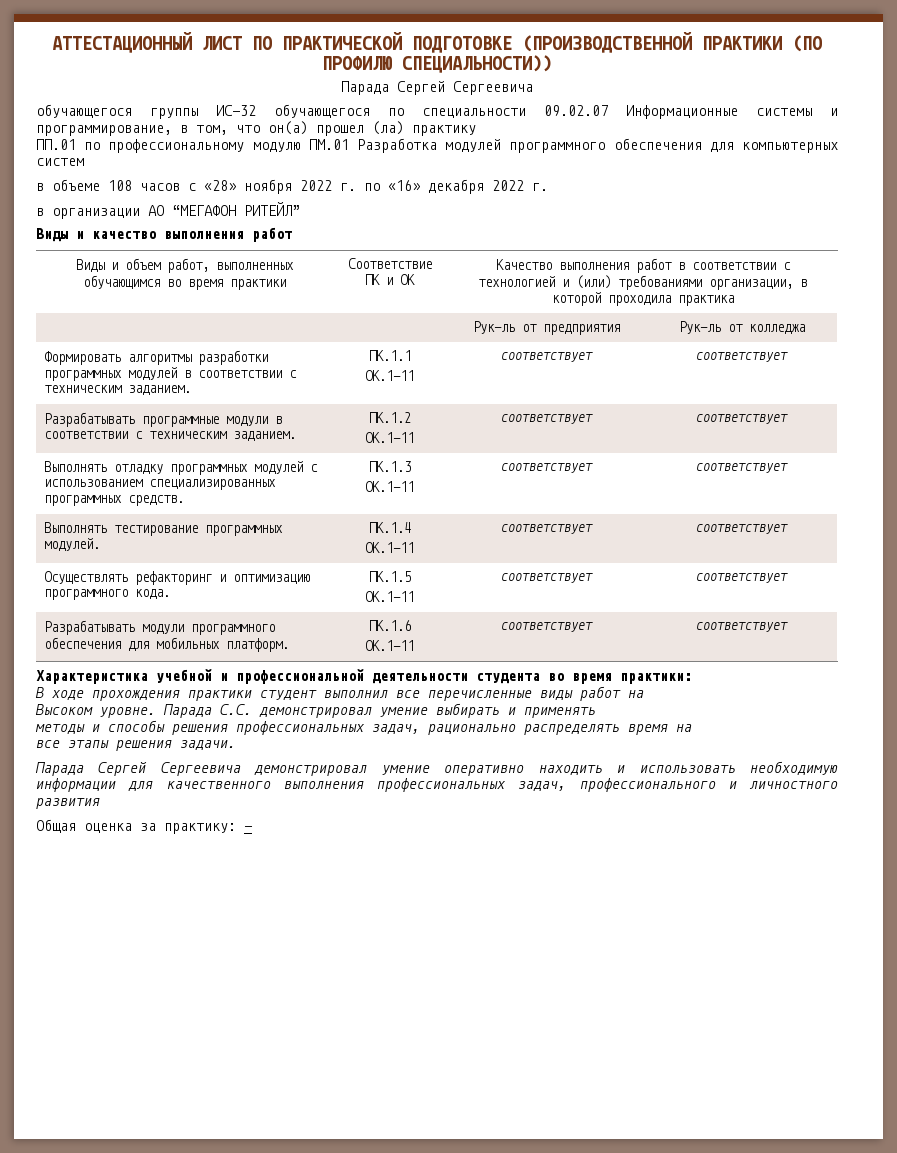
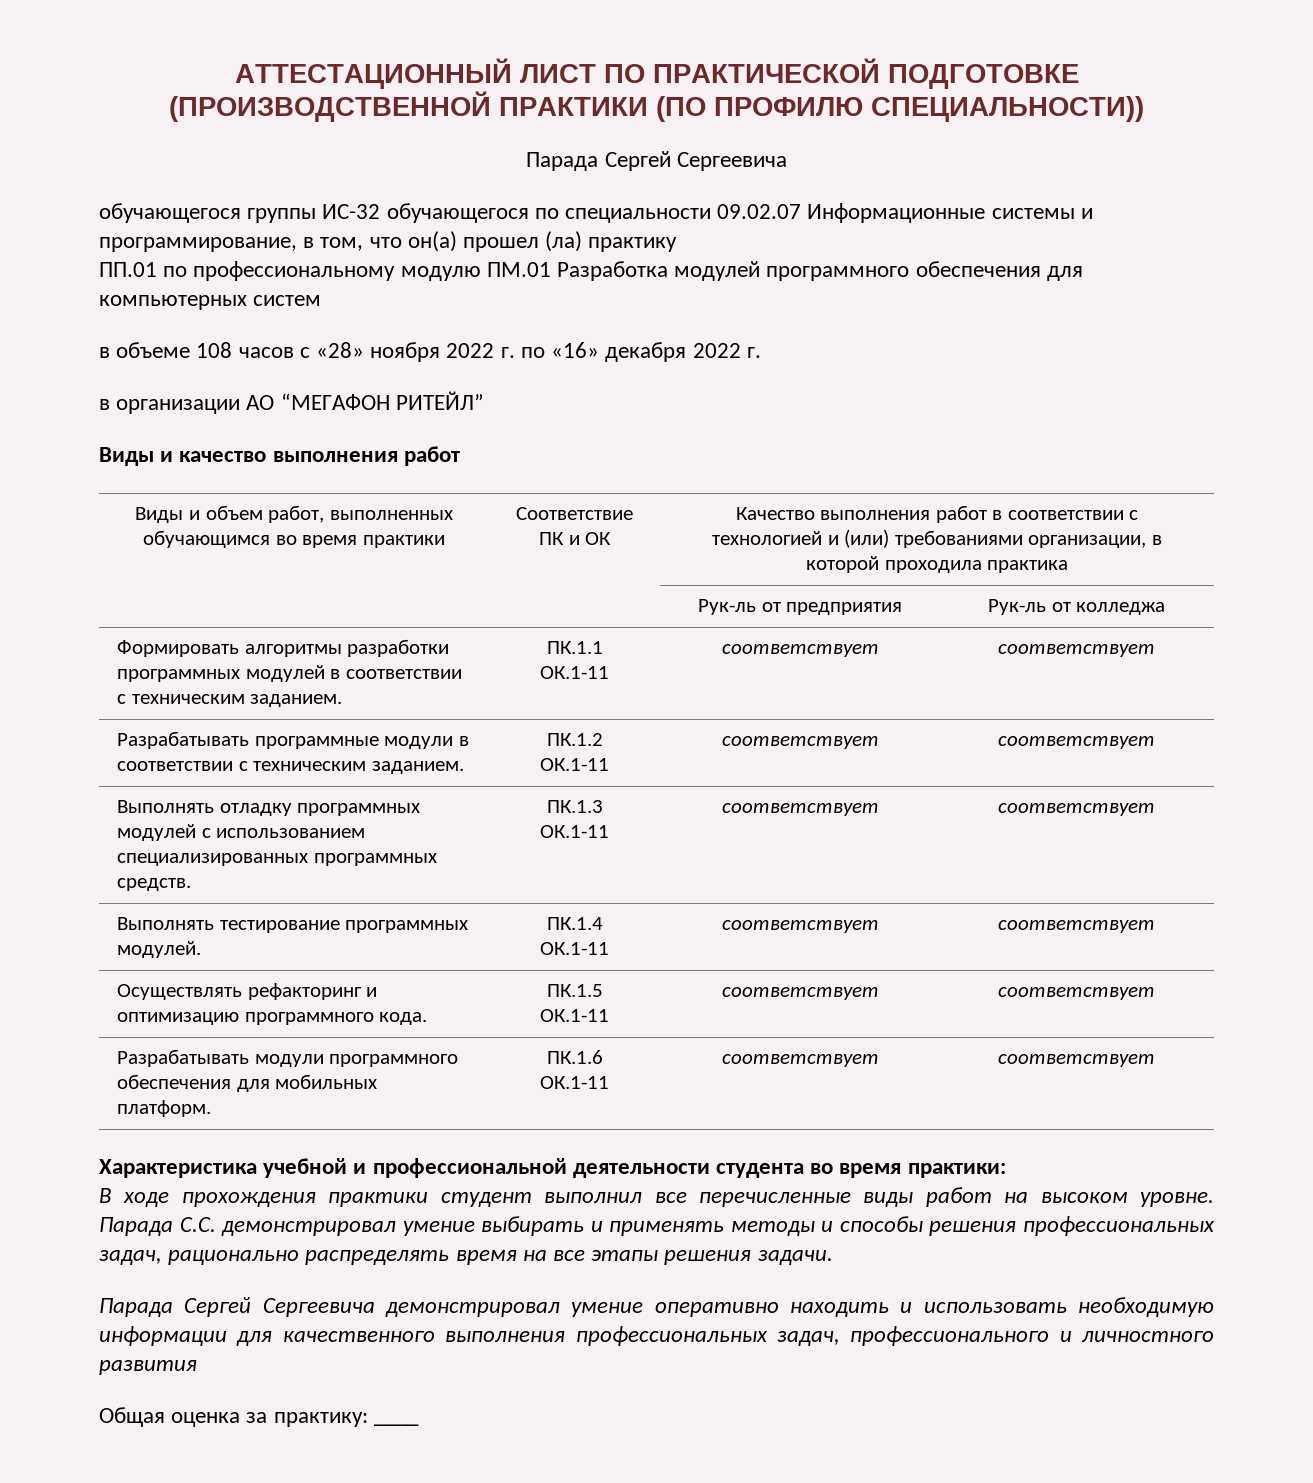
[35,704,93,715] // Высоком -> [1040,1192,1128,1203] высоком
(596, 712) // -> (725, 1228) none
(692, 728) // -> (547, 1255) none
[244,826,253,831] - -> [373,1423,419,1426] ____

